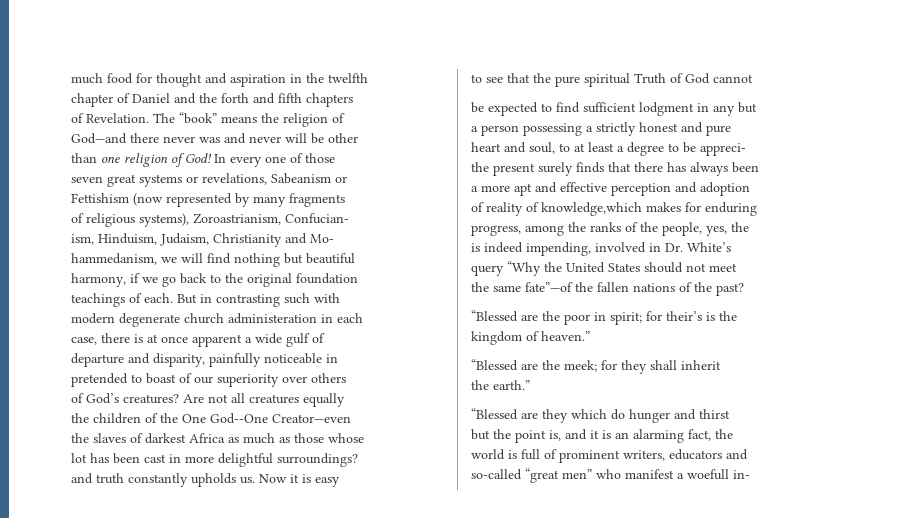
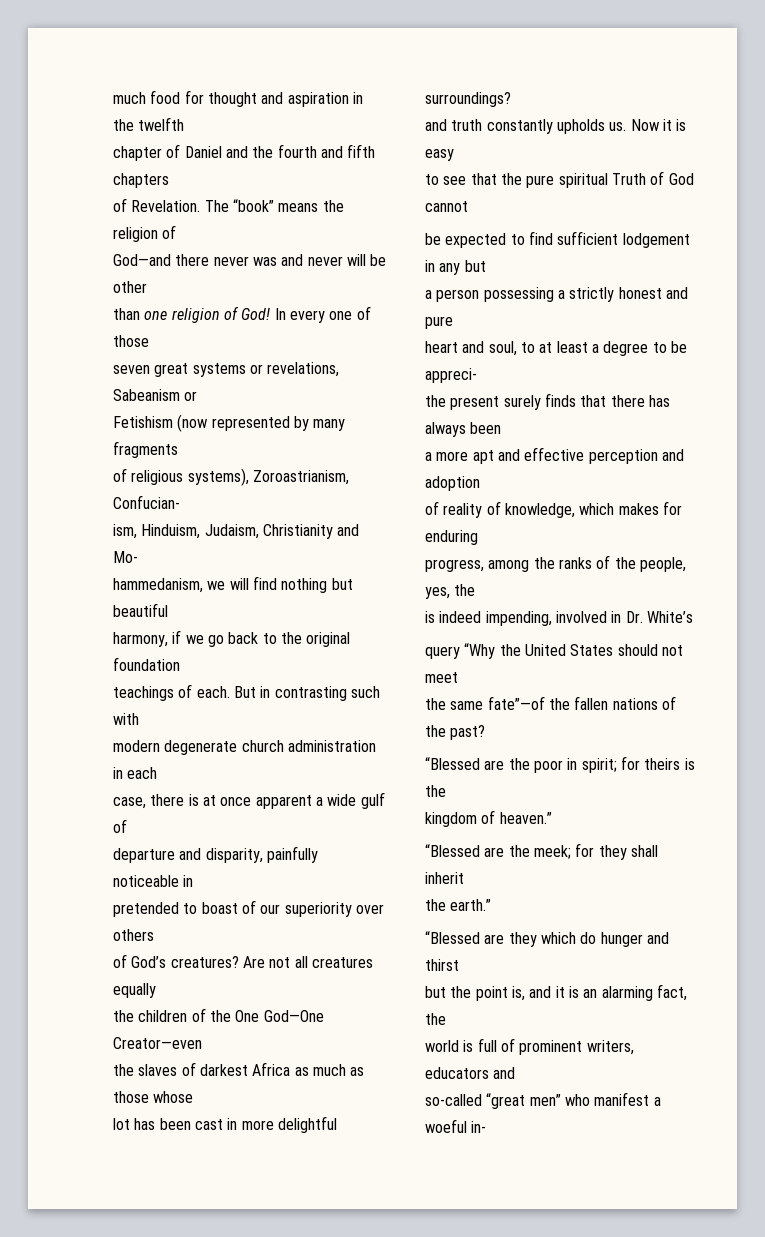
[221,93,249,103] forth -> [277,144,317,158] fourth
[71,193,129,203] Fettishism -> [113,416,173,428] Fetishism
[228,313,317,324] administeration -> [287,740,376,752] administration
[210,413,268,424] God--One -> [263,1010,324,1022] God—One
[639,102,694,116] lodgment -> [622,233,690,248] lodgement
[541,202,642,216] knowledge,which -> [504,503,615,518] knowledge, which
[666,311,702,321] their’s -> [644,758,681,770] theirs
[687,469,729,480] woefull -> [425,1119,467,1133] woeful

